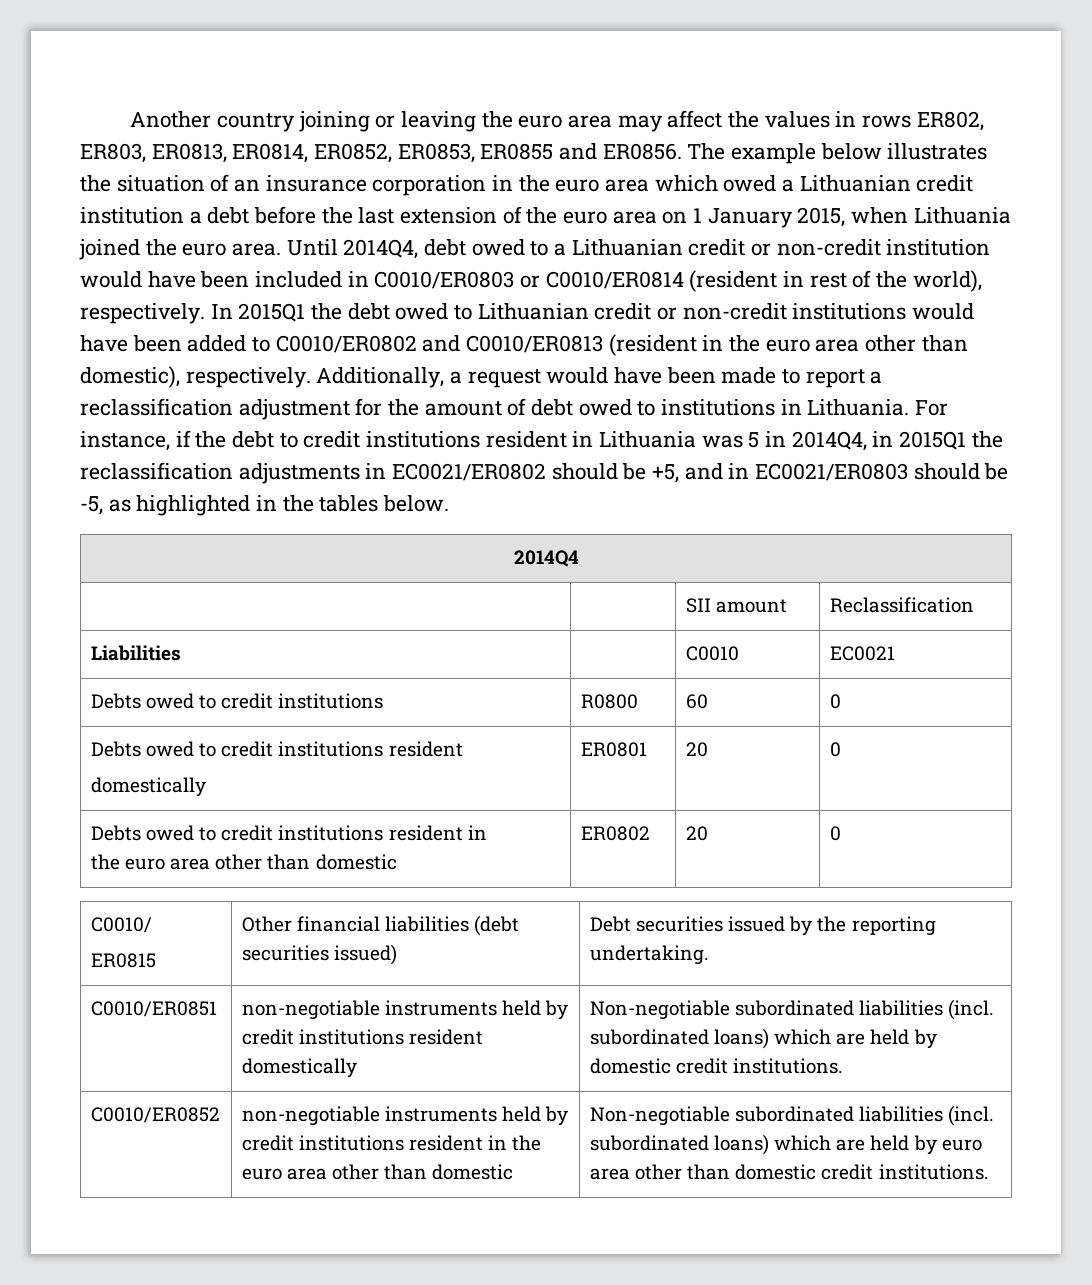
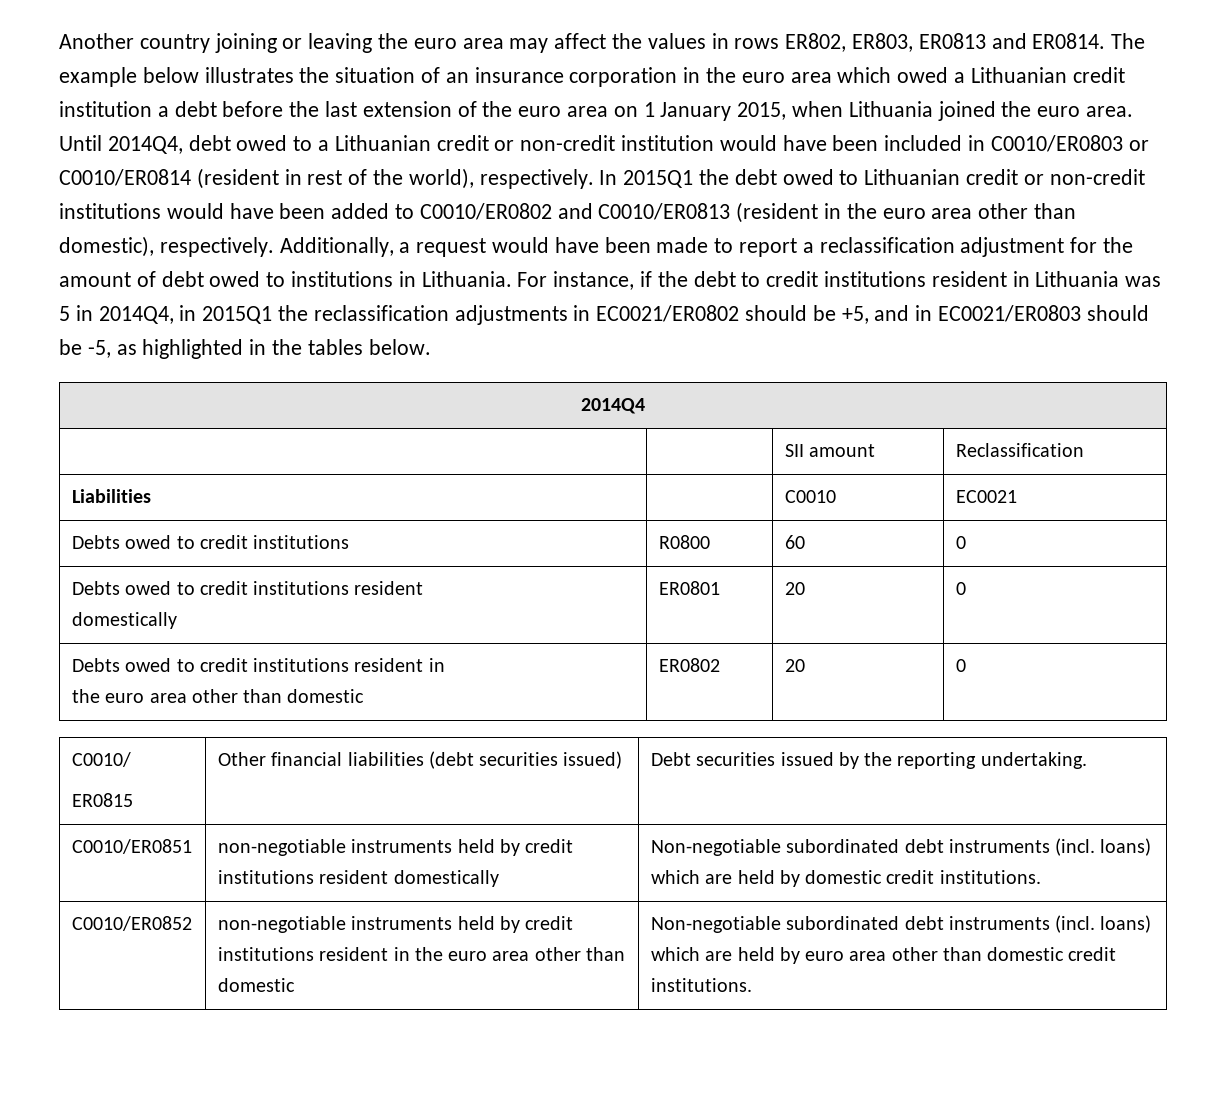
[151,143,682,163] ER0813, ER0814, ER0852, ER0853, ER0855 and ER0856. -> [918,33,1106,49] ER0813 and ER0814.
[859,999,995,1020] [589,1029,709,1045] liabilities (incl. subordinated -> [904,838,1096,856] debt instruments (incl.
[859,1105,995,1126] [589,1135,709,1151] liabilities (incl. subordinated -> [904,915,1096,933] debt instruments (incl.

